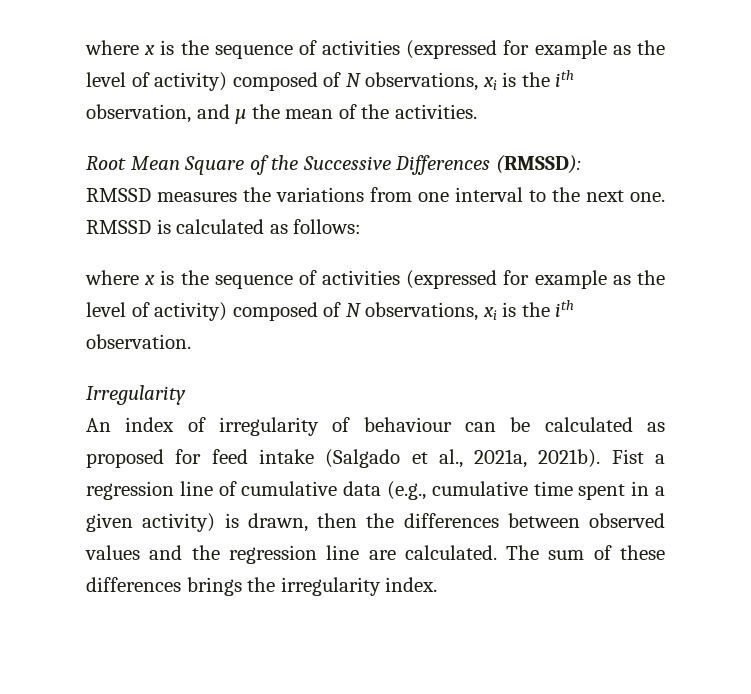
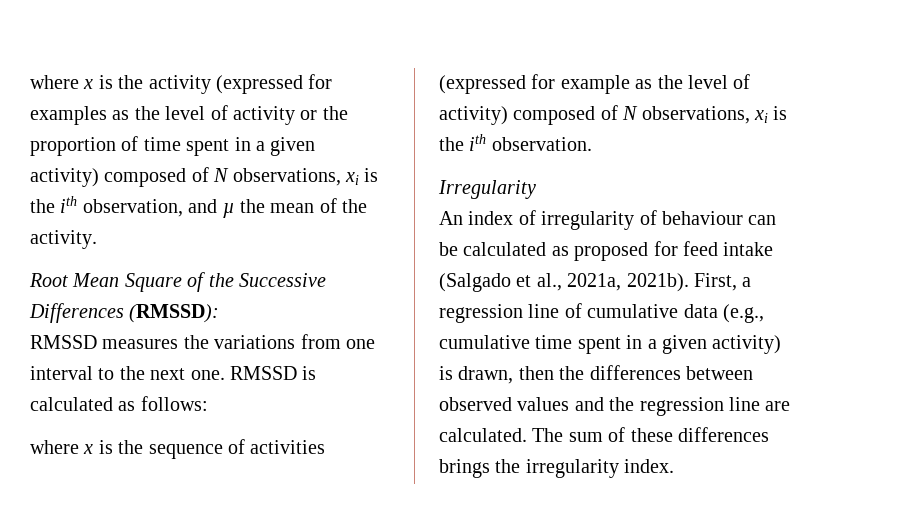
[85,40,665,59] [86,72,150,87] where x is the sequence of activities (expressed for example as the level of -> [30,74,333,94] [30,105,348,125] [30,136,316,156] where x is the activity (expressed for examples as the level of activity or the proportion of time spent in a given
[394,104,477,119] activities. -> [30,230,97,249] activity.
[611,449,644,464] Fist -> [694,273,737,291] First,

